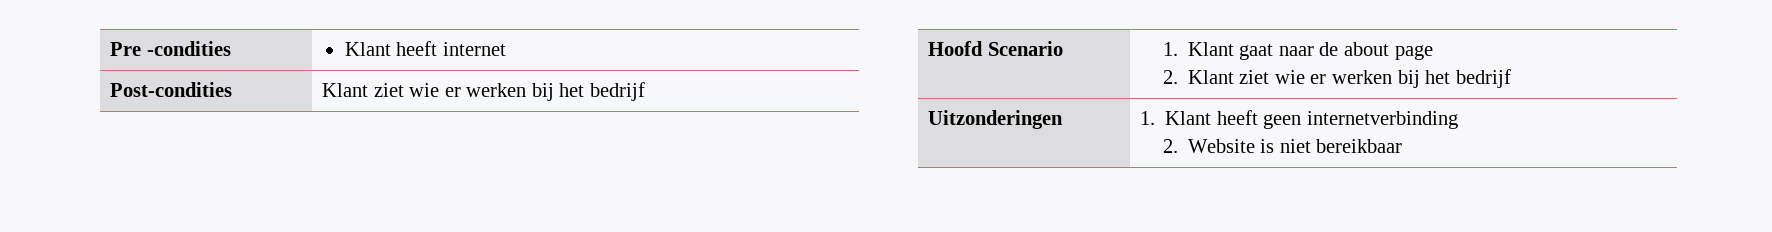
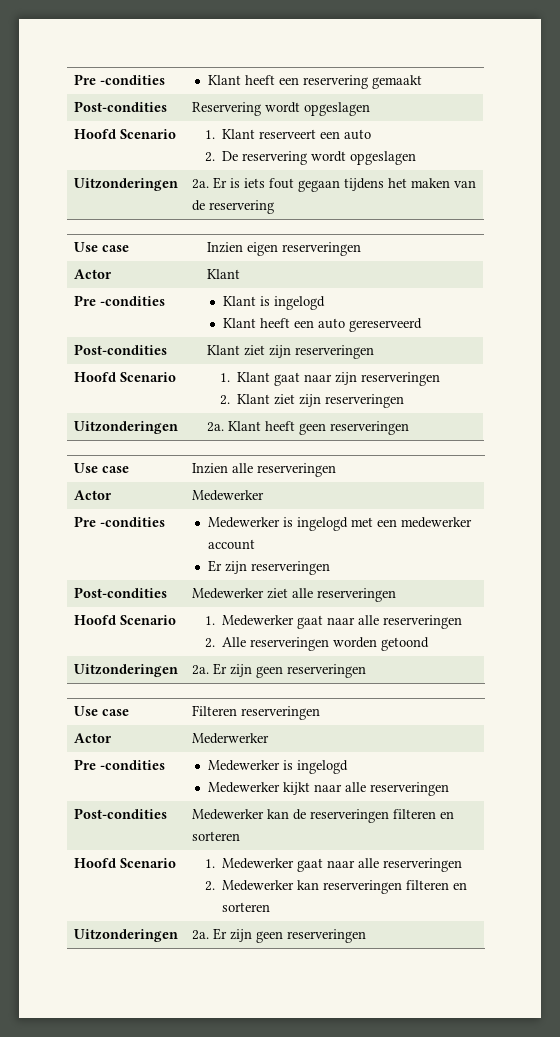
[442,42,506,56] [110,82,233,97] [322,82,645,101] internet // Post-condities | Klant ziet wie er werken bij het bedrijf -> [278,75,422,89] [73,101,167,112] [191,102,370,116] [73,129,176,139] [204,129,372,140] [204,151,417,165] [73,178,178,191] [191,177,476,192] [191,200,274,214] [73,242,129,252] [206,242,361,256] [73,269,112,279] [206,269,240,279] [73,295,165,306] [222,296,325,310] [222,318,422,332] [73,344,167,355] [206,345,374,359] een reservering gemaakt // Post-condities | Reservering wordt opgeslagen // Hoofd Scenario | 1. Klant reserveert een auto // 2. De reservering wordt opgeslagen // Uitzonderingen | 2a. Er is iets fout gegaan tijdens het maken van de reservering // Use case | Inzien eigen reserveringen // Actor | Klant // Pre -condities | Klant is ingelogd // Klant heeft een auto gereserveerd // Post-condities | Klant ziet zijn reserveringen
[1319,42,1433,60] de about page -> [335,372,441,386] zijn reserveringen
[1274,69,1511,88] [928,110,1064,129] [1140,111,1156,125] wie er werken bij het bedrijf // Uitzonderingen | 1. -> [299,394,405,408] [73,421,178,434] [206,422,224,432] zijn reserveringen // Uitzonderingen | 2a.
[1306,111,1458,129] [1162,139,1403,153] internetverbinding // 2. Website is niet bereikbaar -> [329,421,409,435] [73,463,129,473] [191,463,336,477] [73,490,112,500] [191,490,264,501] [73,516,165,527] [207,517,472,531] [207,539,255,550] [207,560,330,575] [73,587,167,598] [191,588,396,602] [73,615,176,625] [204,615,463,629] [204,637,430,651] [73,664,178,677] [191,663,366,678] [73,706,129,716] [191,705,320,720] [73,733,112,743] [191,733,269,744] [73,759,165,770] [207,760,348,774] [207,782,449,796] [73,808,167,819] [191,809,454,823] [191,831,240,841] [73,858,176,868] [204,858,463,872] [204,880,468,894] [222,902,271,912] [73,929,178,942] [191,928,366,943] reserveringen // Use case | Inzien alle reserveringen // Actor | Medewerker // Pre -condities | Medewerker is ingelogd met een medewerker account // Er zijn reserveringen // Post-condities | Medewerker ziet alle reserveringen // Hoofd Scenario | 1. Medewerker gaat naar alle reserveringen // 2. Alle reserveringen worden getoond // Uitzonderingen | 2a. Er zijn geen reserveringen // Use case | Filteren reserveringen // Actor | Mederwerker // Pre -condities | Medewerker is ingelogd // Medewerker kijkt naar alle reserveringen // Post-condities | Medewerker kan de reserveringen filteren en sorteren // Hoofd Scenario | 1. Medewerker gaat naar alle reserveringen // 2. Medewerker kan reserveringen filteren en sorteren // Uitzonderingen | 2a. Er zijn geen reserveringen

